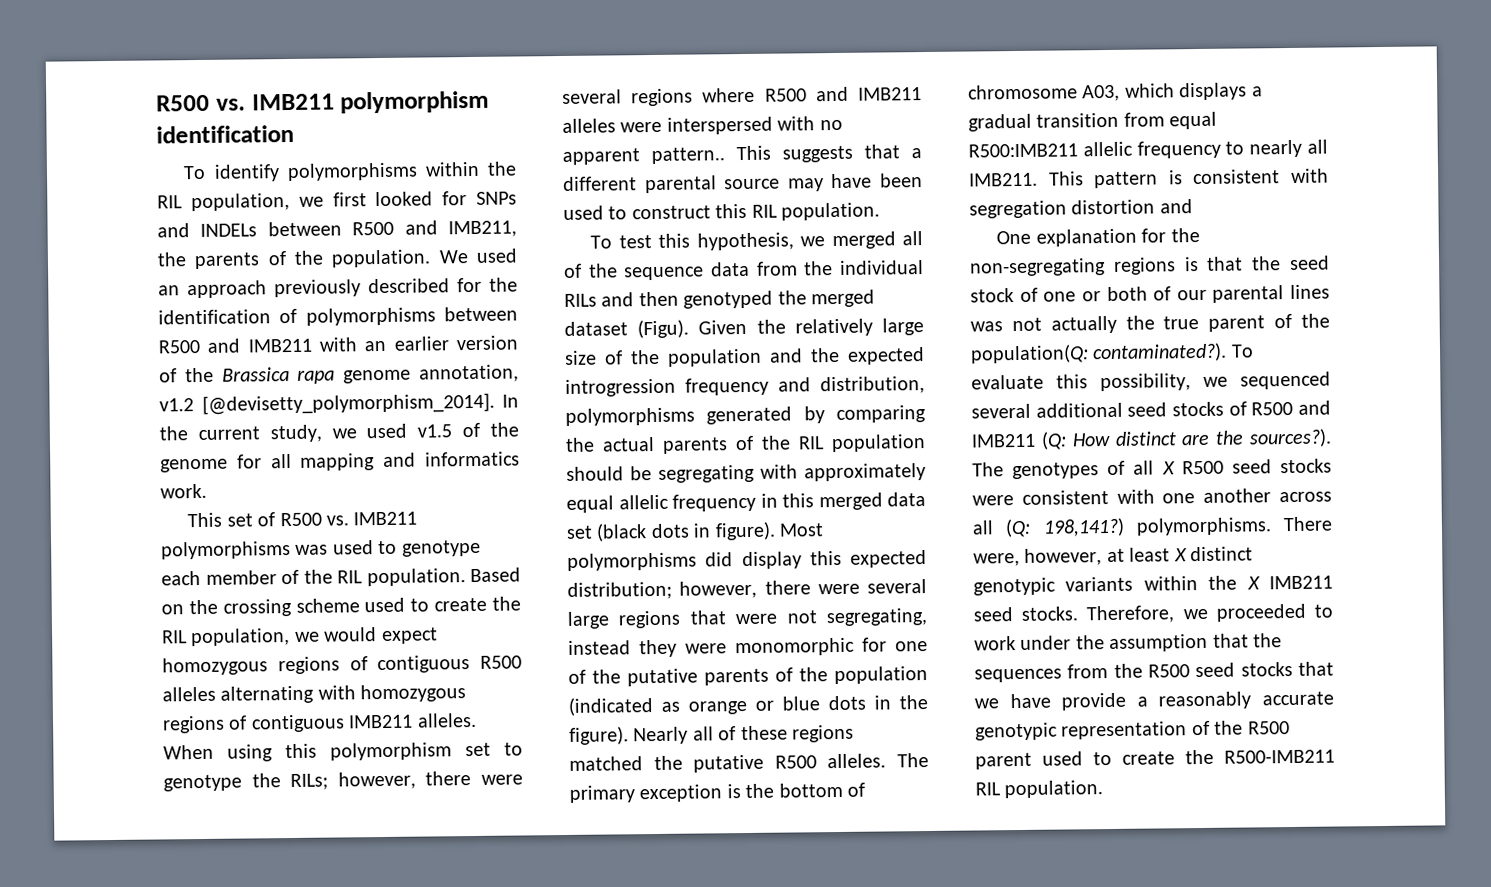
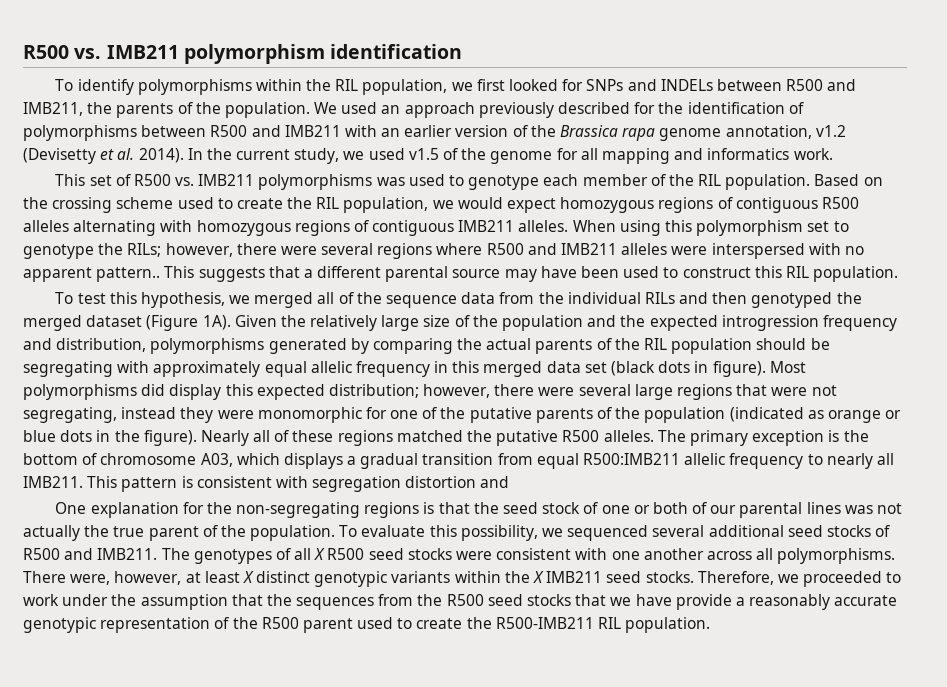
[201,392,495,415] [@devisetty_polymorphism_2014]. -> [23,148,184,164] (Devisetty et al. 2014).
[637,319,690,339] (Figu). -> [146,315,231,331] (Figure 1A).
[970,342,1228,364] population(Q: contaminated?). -> [250,525,336,541] population.
[971,428,1332,450] IMB211 (Q: How distinct are the sources?). -> [97,548,158,560] IMB211.
[1005,517,1125,538] (Q: 198,141?) -> (774, 554) none

